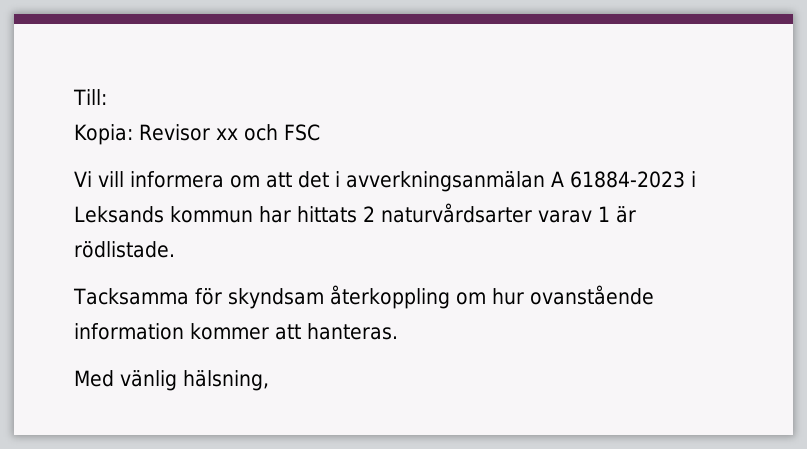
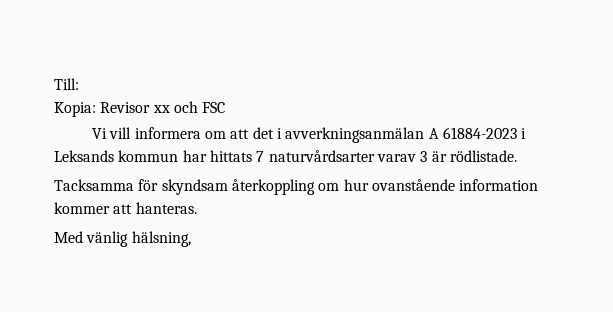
[362,206,375,222] 2 -> [256,151,265,162] 7
[597,206,610,222] 1 -> [420,151,428,162] 3

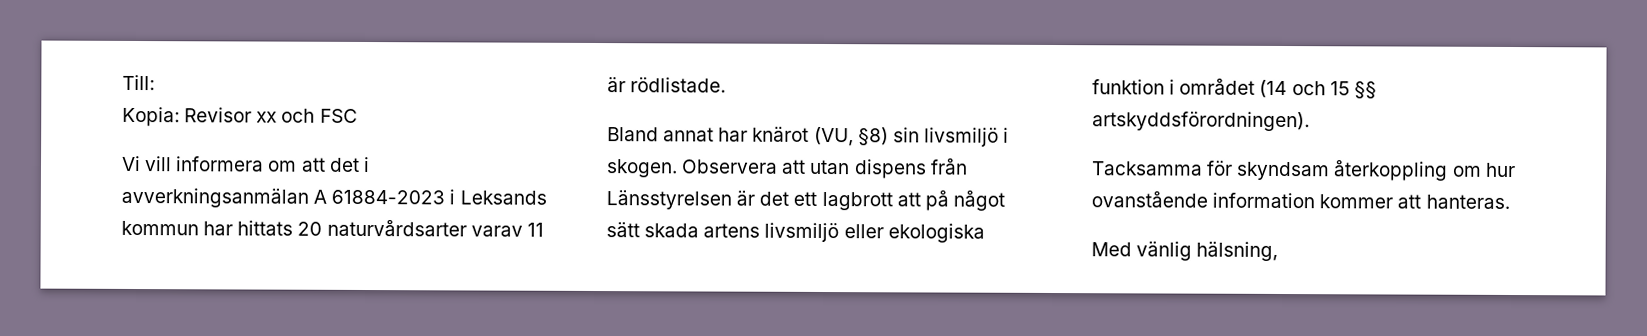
[256,151,265,162] 7 -> [297,221,323,236] 20
[420,151,428,162] 3 -> [526,222,544,237] 11
(517, 156) none -> [607,126,1010,147] [606,157,968,179] [606,189,1005,211] [606,222,985,243] [1092,77,1377,99] [1092,111,1310,132] // Bland annat har knärot (VU, §8) sin livsmiljö i skogen. Observera att utan dispens från Länsstyrelsen är det ett lagbrott att på något sätt skada artens livsmiljö eller ekologiska funktion i området (14 och 15 §§ artskyddsförordningen).

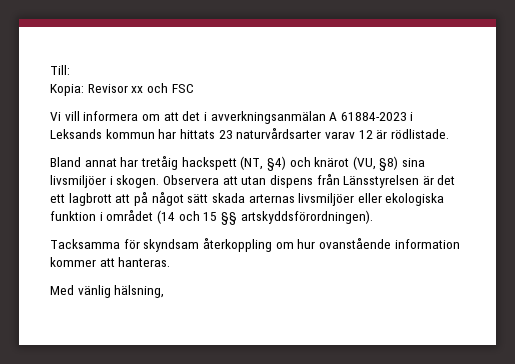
[297,221,323,236] 20 -> [218,130,233,139] 23
[526,222,544,237] 11 -> [358,130,373,139] 12
(749, 134) none -> [140,156,311,171] tretåig hackspett (NT, §4) och
[892,127,999,147] sin livsmiljö -> [402,158,426,167] [50,175,106,188] sina livsmiljöer
[703,222,840,243] artens livsmiljö -> [248,193,355,206] arternas livsmiljöer

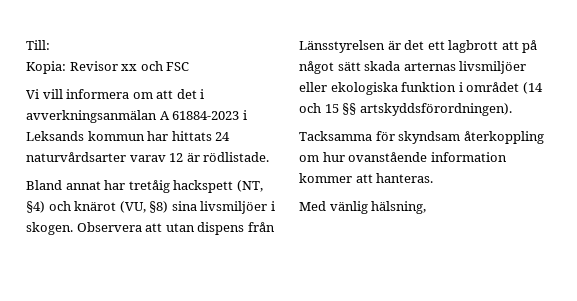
[218,130,233,139] 23 -> [215,132,231,141] 24

